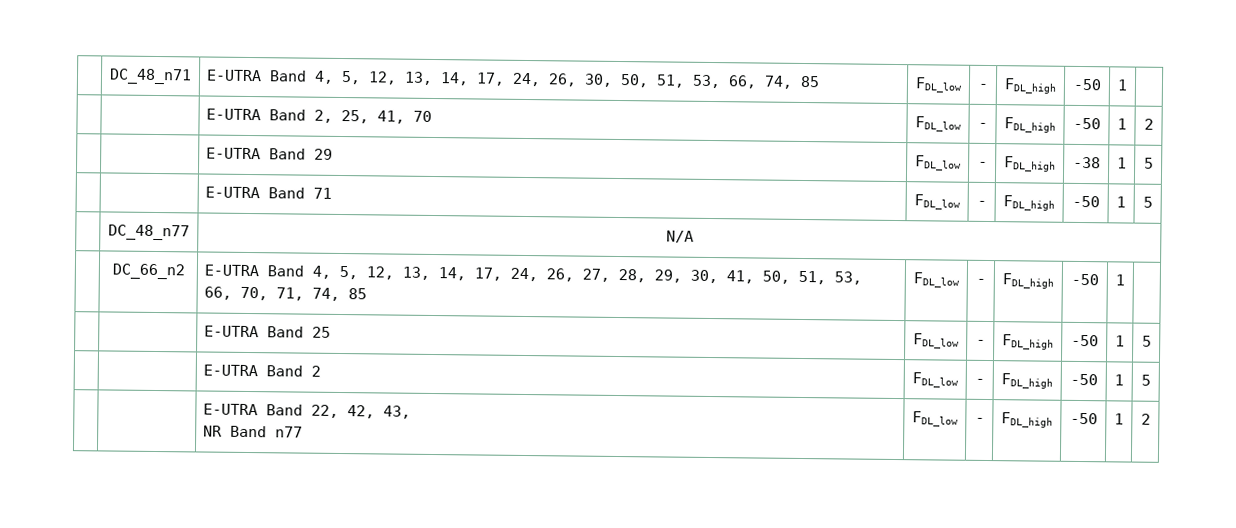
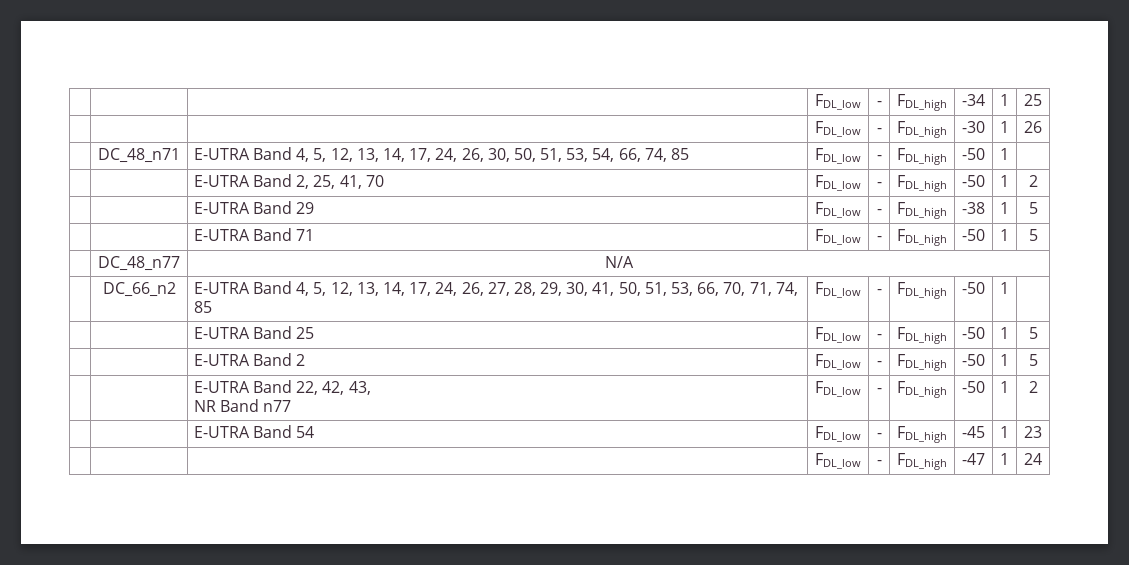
(109, 76) | -> [815,94,861,110] [876,101,882,106] [897,94,947,111] [962,94,985,106] [1000,94,1009,106] [1024,94,1042,106] [815,121,861,137] [876,128,882,133] [897,121,947,138] [962,121,985,133] [1000,121,1009,133] [1024,121,1042,133] | | | FDL_low | - | FDL_high | -34 | 1 | 25 // | | | FDL_low | - | FDL_high | -30 | 1 | 26 // |
(722, 81) none -> [592,148,615,162] 54,
(1151, 419) none -> [193,425,315,438] [815,426,861,442] [876,433,882,438] [897,426,947,443] [962,426,985,438] [1000,426,1009,438] [1024,426,1042,438] [815,453,861,469] [876,460,882,465] [897,453,947,470] [962,453,985,465] [1000,453,1009,465] [1024,453,1042,465] // | | E-UTRA Band 54 | FDL_low | - | FDL_high | -45 | 1 | 23 // | | | FDL_low | - | FDL_high | -47 | 1 | 24

